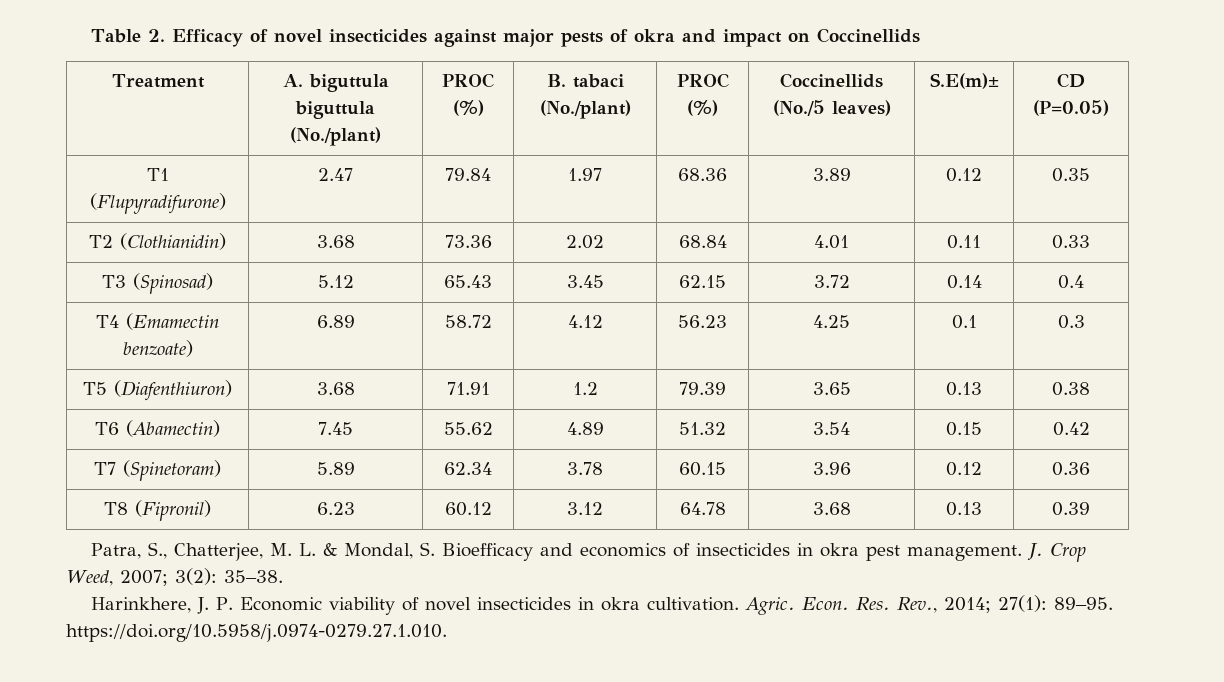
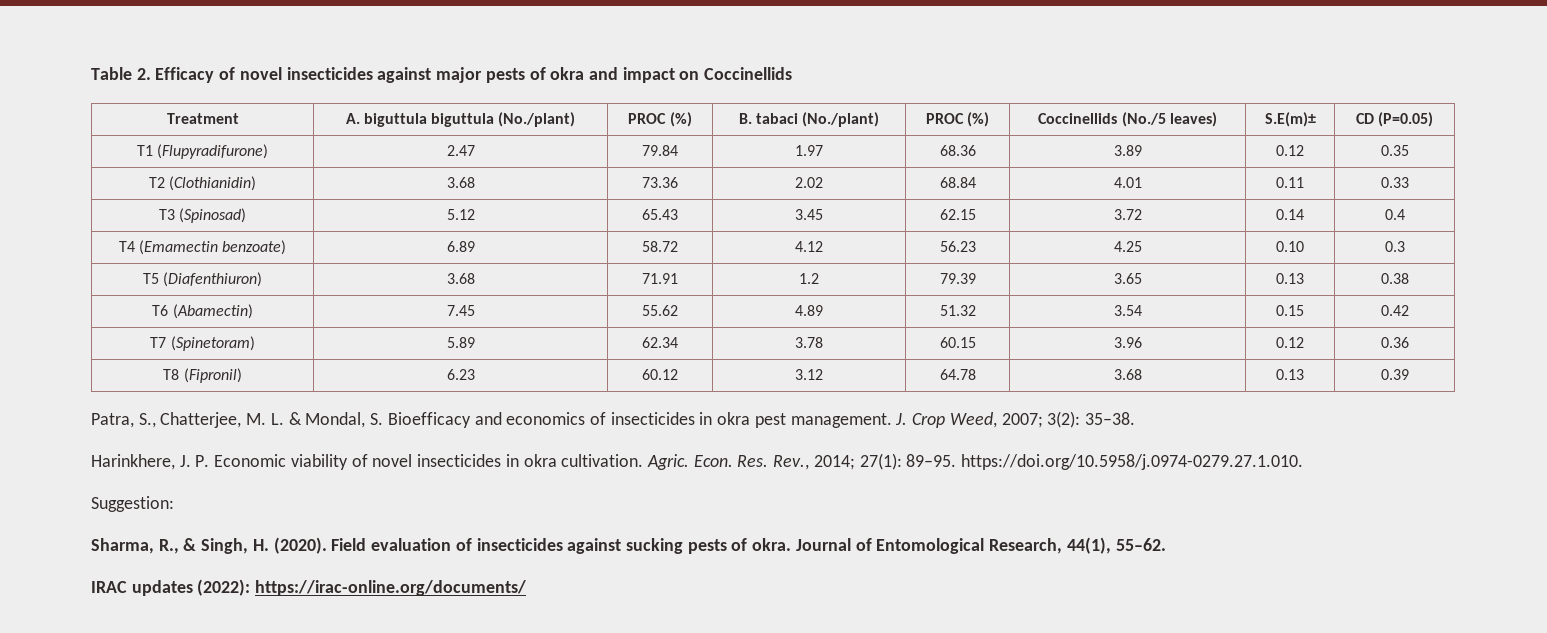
[951,315,977,329] 0.1 -> [1276,241,1304,252] 0.10
(447, 633) none -> [91,496,174,512] [91,537,1166,554] [91,579,527,596] // Suggestion: // Sharma, R., & Singh, H. (2020). Field evaluation of insecticides against sucking pests of okra. Journal of Entomological Research, 44(1), 55–62. // IRAC updates (2022): https://irac-online.org/documents/

